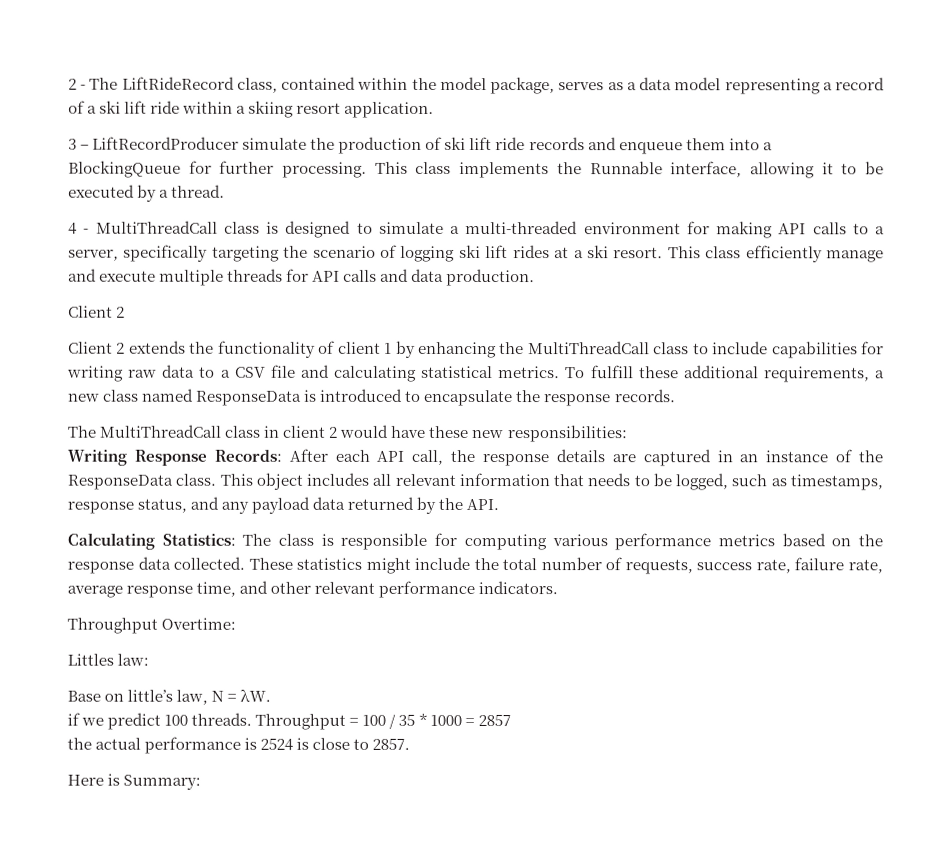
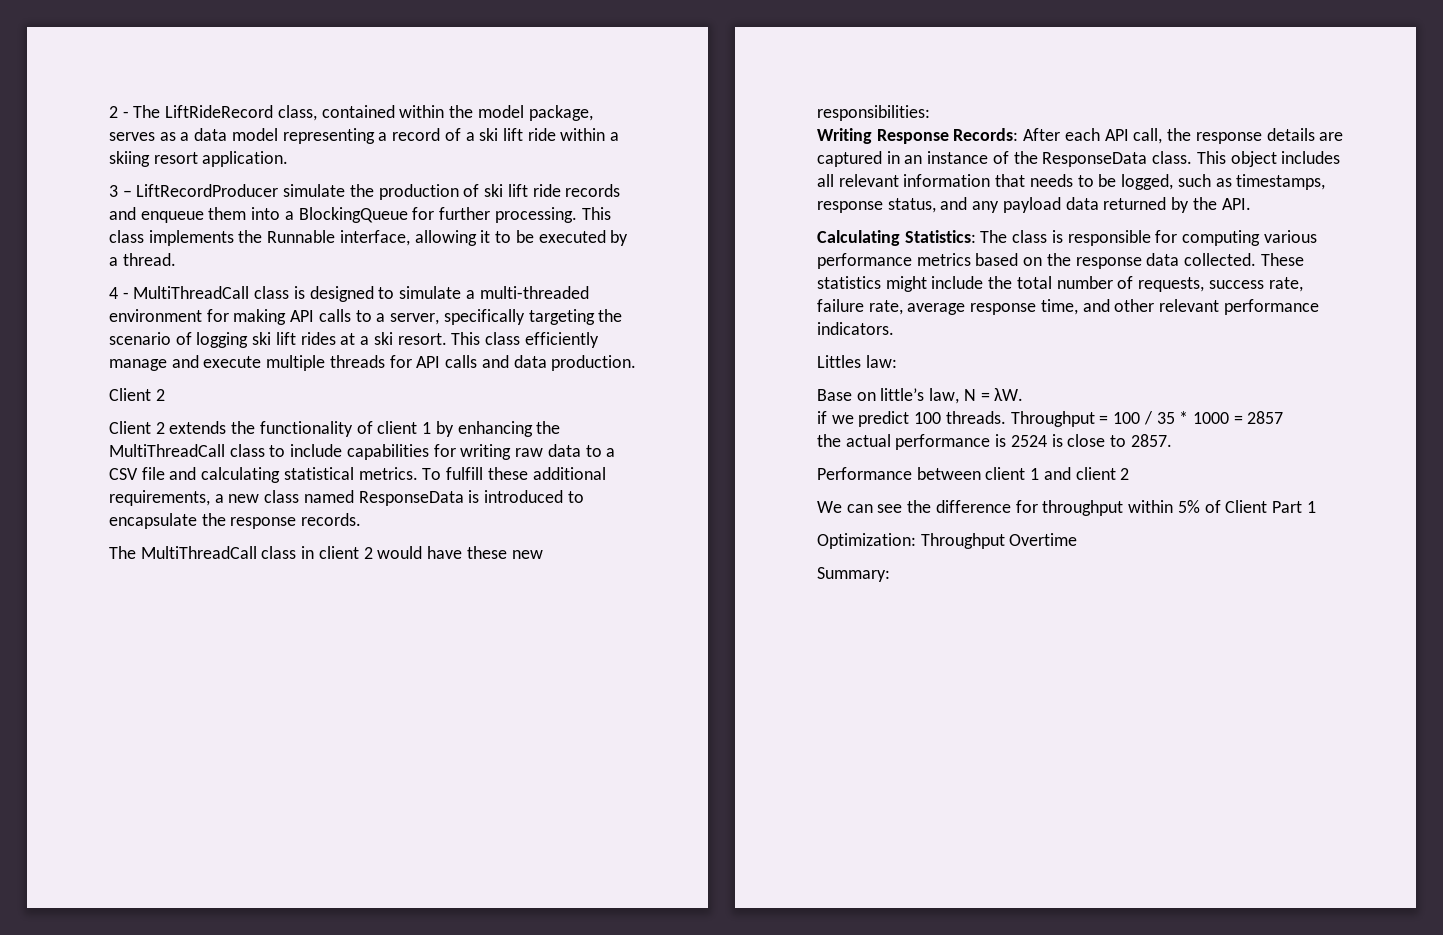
[67,617,237,634] // Throughput Overtime: -> (894, 328) none
[67,773,121,786] Here is -> [817,467,1130,480] [817,500,1316,516] [817,533,1078,549] Performance between client 1 and client 2 // We can see the difference for throughput within 5% of Client Part 1 // Optimization: Throughput Overtime //

